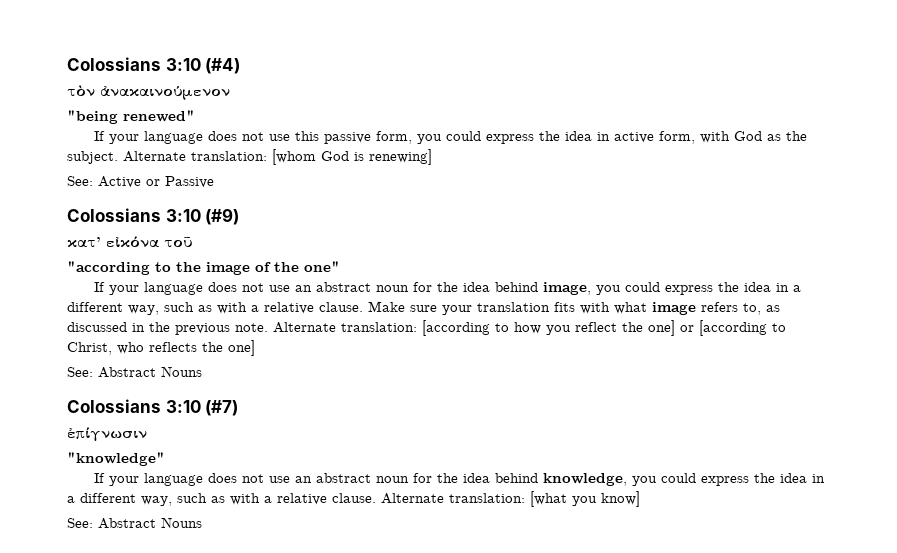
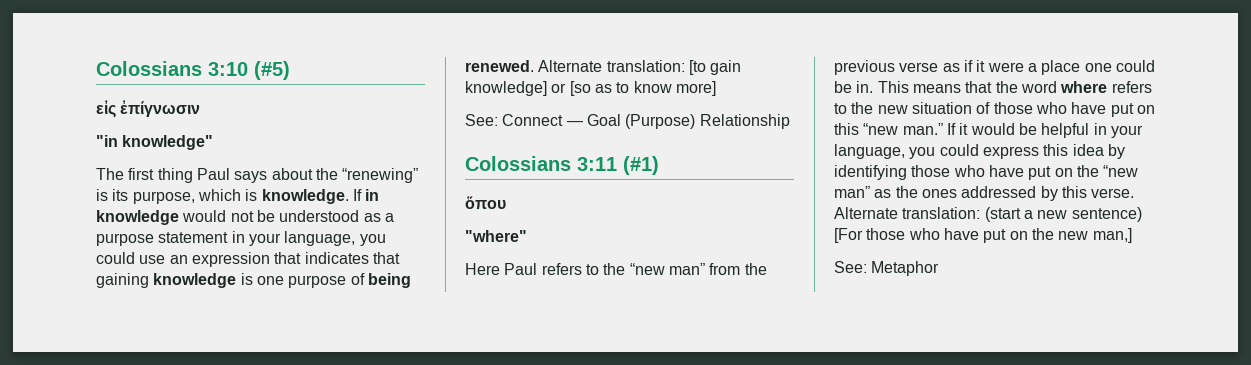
[67,57,241,74] [67,85,230,100] [67,110,195,124] [94,131,808,144] [67,149,432,165] [67,176,214,188] [67,208,240,225] [67,236,192,247] [67,261,340,275] [94,282,802,295] [67,301,780,315] [67,320,786,336] [67,340,255,356] [67,366,202,378] [67,399,239,416] [67,427,147,441] [67,452,165,466] [94,473,826,486] [67,491,640,507] [67,517,202,529] Colossians 3:10 (#4) // τὸν ἀνακαινούμενον // "being renewed" // If your language does not use this passive form, you could express the idea in active form, with God as the subject. Alternate translation: [whom God is renewing] // See: Active or Passive // Colossians 3:10 (#9) // κατ’ εἰκόνα τοῦ // "according to the image of the one" // If your language does not use an abstract noun for the idea behind image, you could express the idea in a different way, such as with a relative clause. Make sure your translation fits with what image refers to, as discussed in the previous note. Alternate translation: [according to how you reflect the one] or [according to Christ, who reflects the one] // See: Abstract Nouns // Colossians 3:10 (#7) // ἐπίγνωσιν // "knowledge" // If your language does not use an abstract noun for the idea behind knowledge, you could express the idea in a different way, such as with a relative clause. Alternate translation: [what you know] // See: Abstract Nouns -> [96,61,290,80] [96,100,201,118] [96,135,214,150] [96,168,419,183] [96,189,380,204] [96,210,394,225] [96,231,386,246] [96,252,400,267] [96,273,411,288] [465,60,742,75] [465,81,716,96] [465,114,790,129] [465,156,659,175] [465,196,506,209] [465,230,527,242] [465,263,767,275] [834,60,1155,75] [834,81,1152,93] [834,102,1155,117] [834,123,1143,138] [834,144,1125,159] [834,165,1139,180] [834,186,1135,201] [834,207,1142,222] [834,228,1132,243] [834,261,940,276] Colossians 3:10 (#5) // εἰς ἐπίγνωσιν // "in knowledge" // The first thing Paul says about the “renewing” is its purpose, which is knowledge. If in knowledge would not be understood as a purpose statement in your language, you could use an expression that indicates that gaining knowledge is one purpose of being renewed. Alternate translation: [to gain knowledge] or [so as to know more] // See: Connect — Goal (Purpose) Relationship // Colossians 3:11 (#1) // ὅπου // "where" // Here Paul refers to the “new man” from the previous verse as if it were a place one could be in. This means that the word where refers to the new situation of those who have put on this “new man.” If it would be helpful in your language, you could express this idea by identifying those who have put on the “new man” as the ones addressed by this verse. Alternate translation: (start a new sentence) [For those who have put on the new man,] // See: Metaphor

